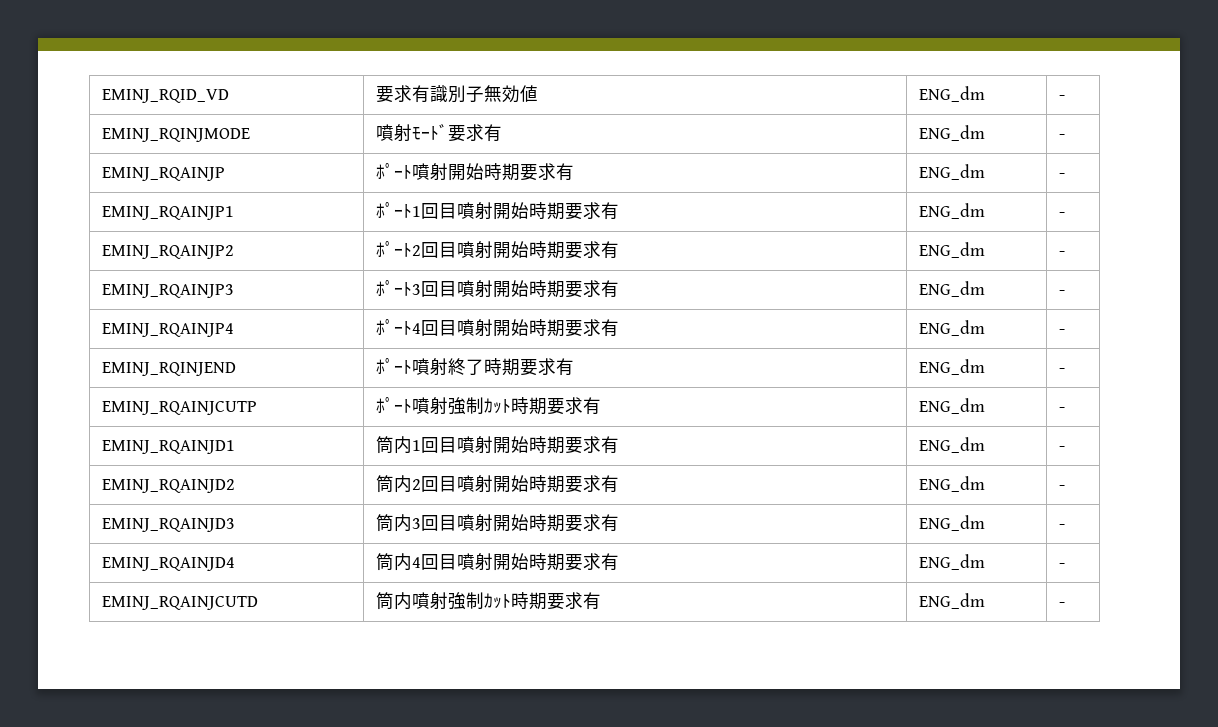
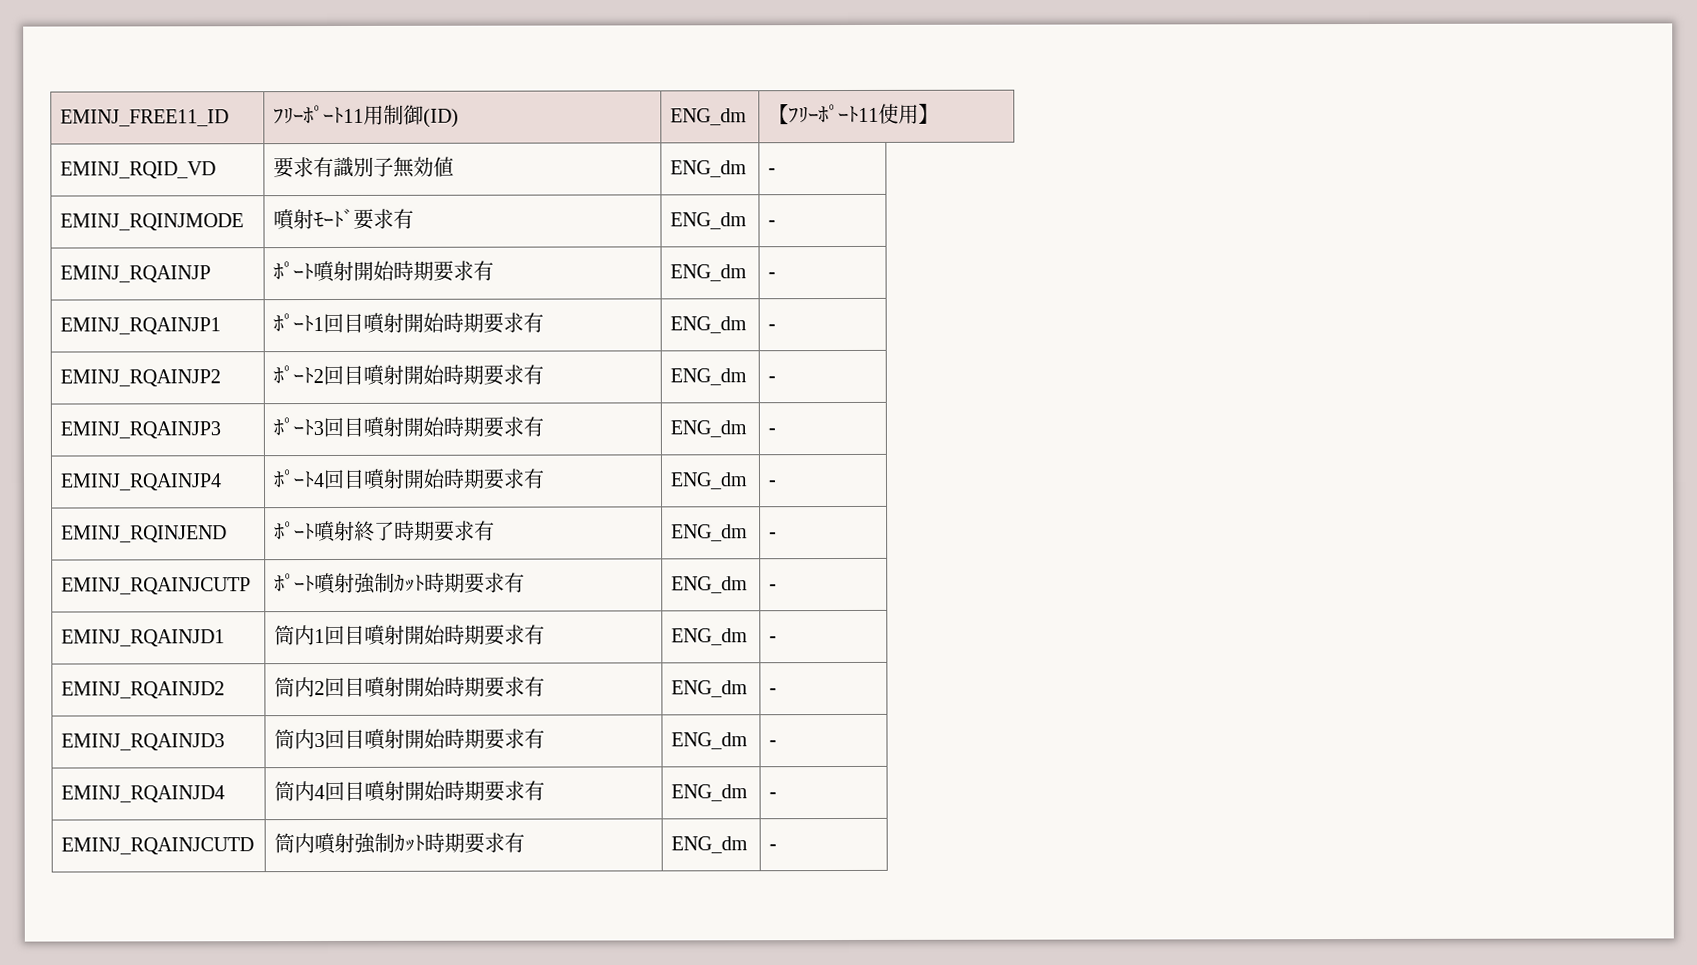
(102, 96) none -> [60,109,230,127] [273,104,460,128] [670,108,748,126] [768,103,940,125] EMINJ_FREE11_ID | ﾌﾘｰﾎﾟｰﾄ11用制御(ID) | ENG_dm | 【ﾌﾘｰﾎﾟｰﾄ11使用】 //

